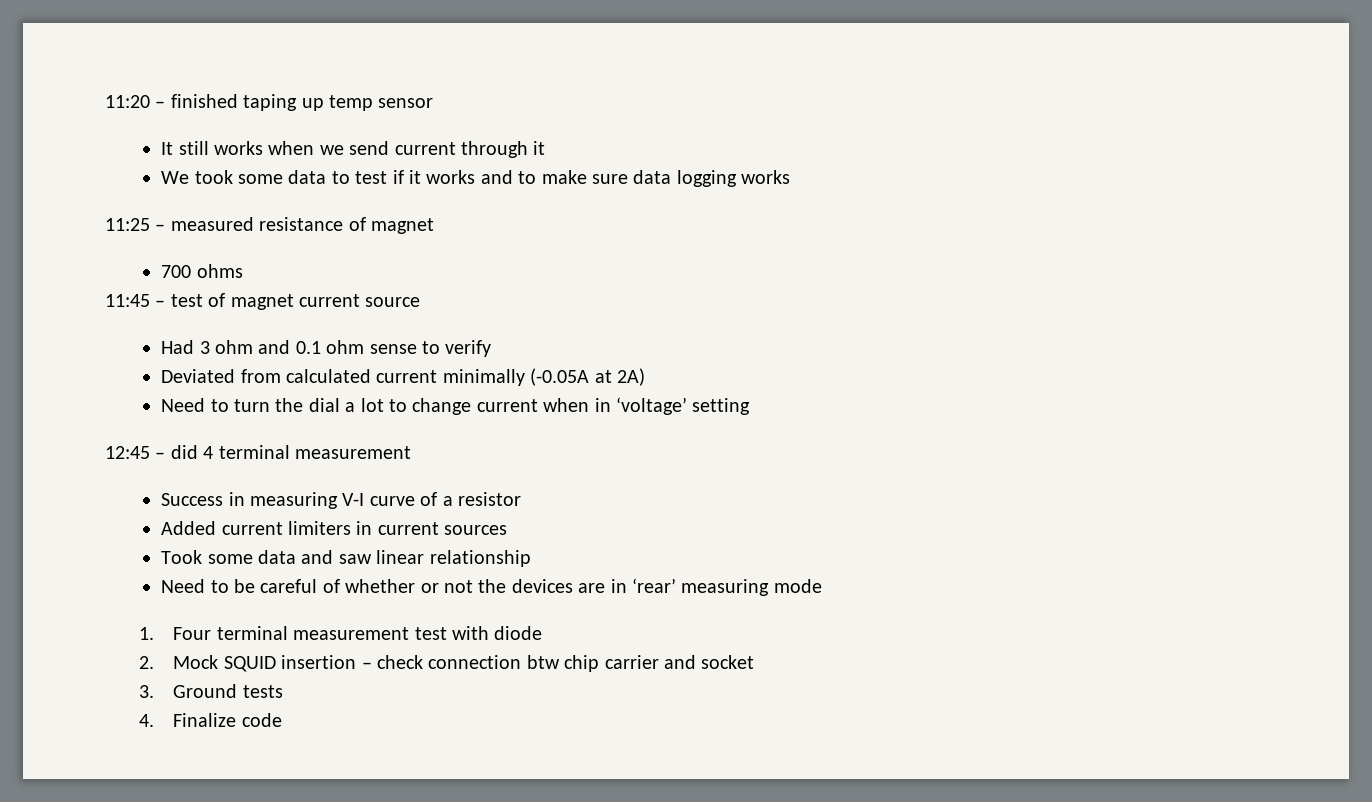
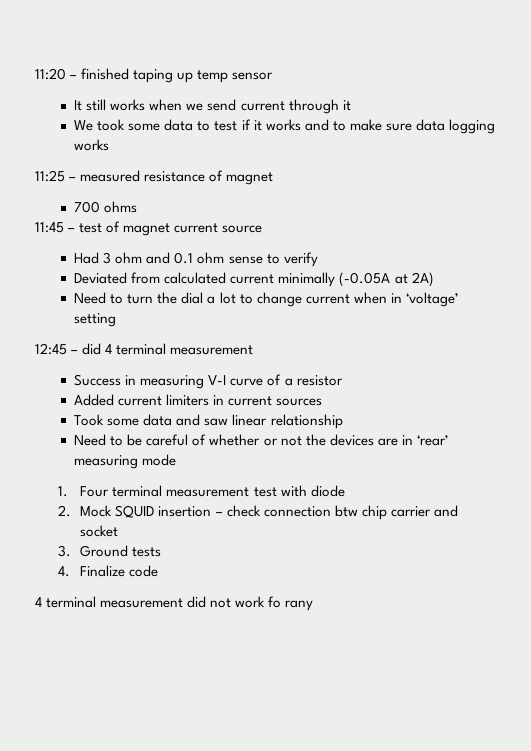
(282, 720) none -> [35,596,314,611] // 4 terminal measurement did not work fo rany

